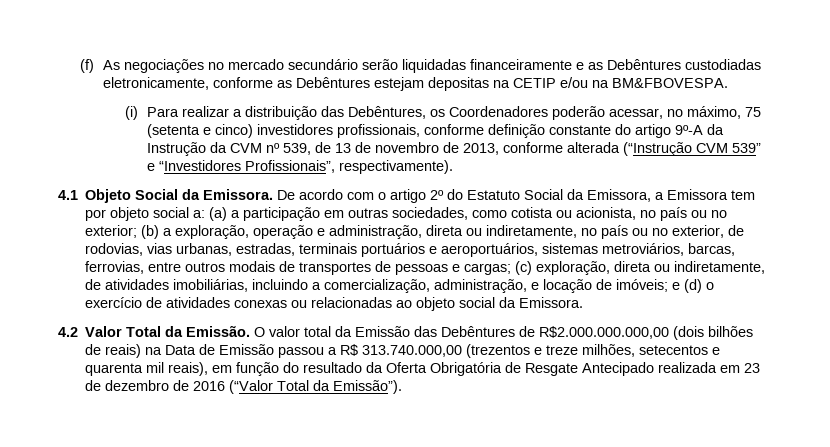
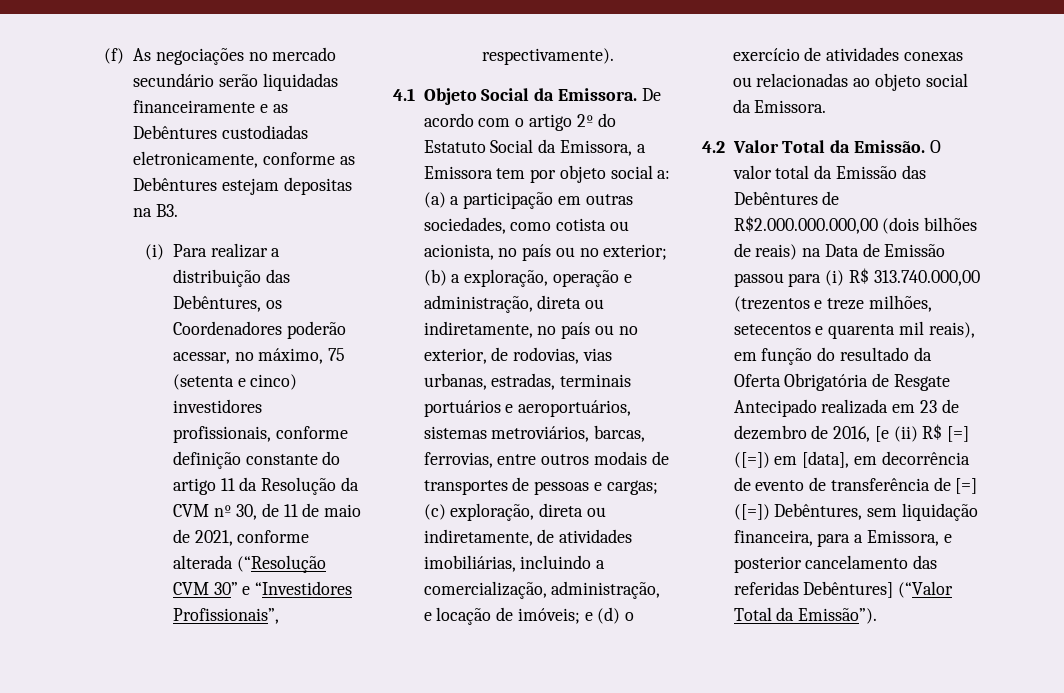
[512,77,728,88] CETIP e/ou na BM&FBOVESPA. -> [155,204,178,217] B3.
[675,124,725,135] [147,142,762,156] 9º-A da Instrução da CVM nº 539, de 13 de novembro de 2013, conforme alterada (“Instrução CVM 539” -> [220,477,359,495] [172,503,362,520] [172,529,310,546] [172,555,326,573] [172,582,238,595] 11 da Resolução da CVM nº 30, de 11 de maio de 2021, conforme alterada (“Resolução CVM 30”
[328,347,338,355] a -> [788,270,845,287] para (i)
[193,381,226,391] 2016 -> [833,424,970,442] [733,451,970,468] [733,477,978,494] [733,503,978,521] [733,530,952,547] [733,555,938,573] [733,581,894,598] 2016, [e (ii) R$ [=] ([=]) em [data], em decorrência de evento de transferência de [=] ([=]) Debêntures, sem liquidação financeira, para a Emissora, e posterior cancelamento das referidas Debêntures]

